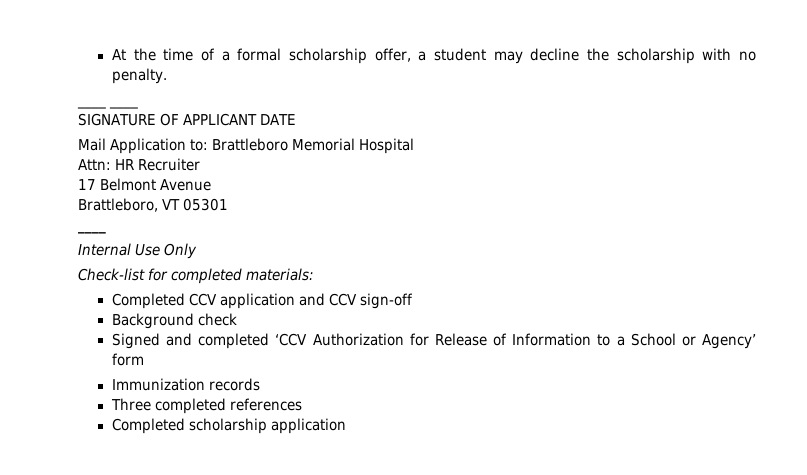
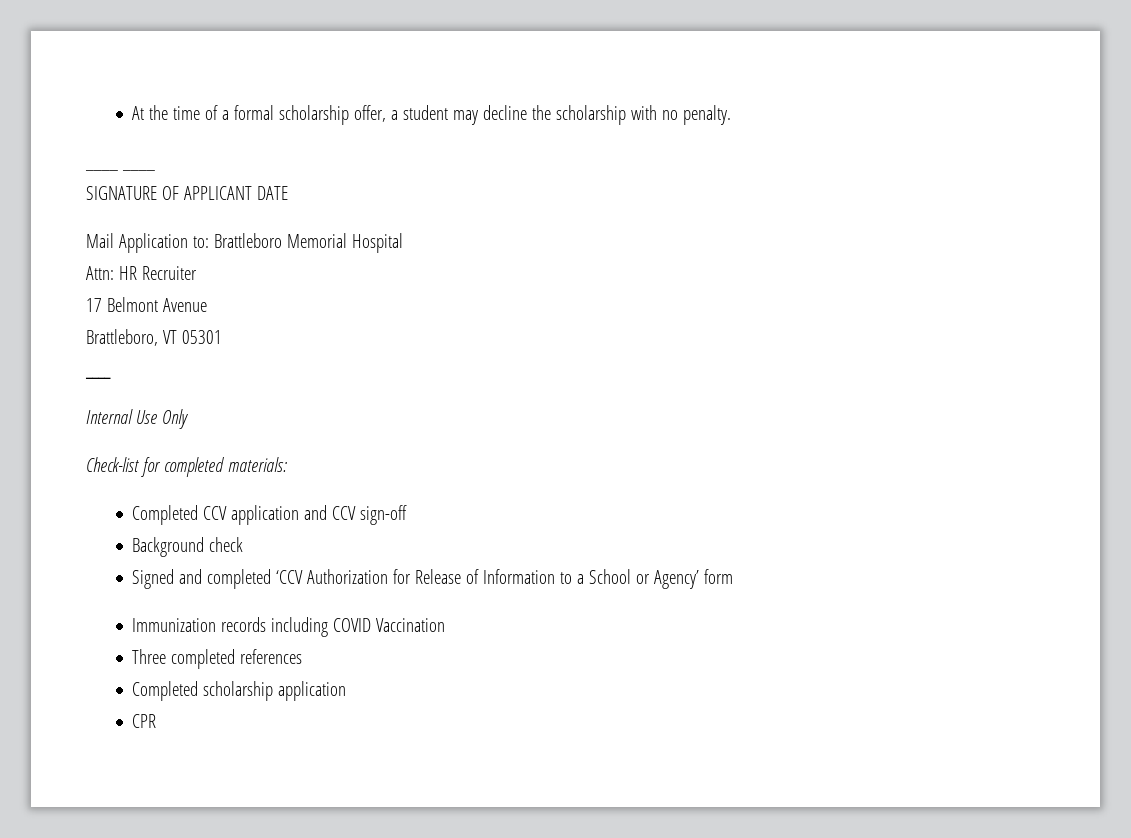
(260, 384) none -> [271,617,446,637] including COVID Vaccination
(347, 426) none -> [132,714,157,728] // CPR

